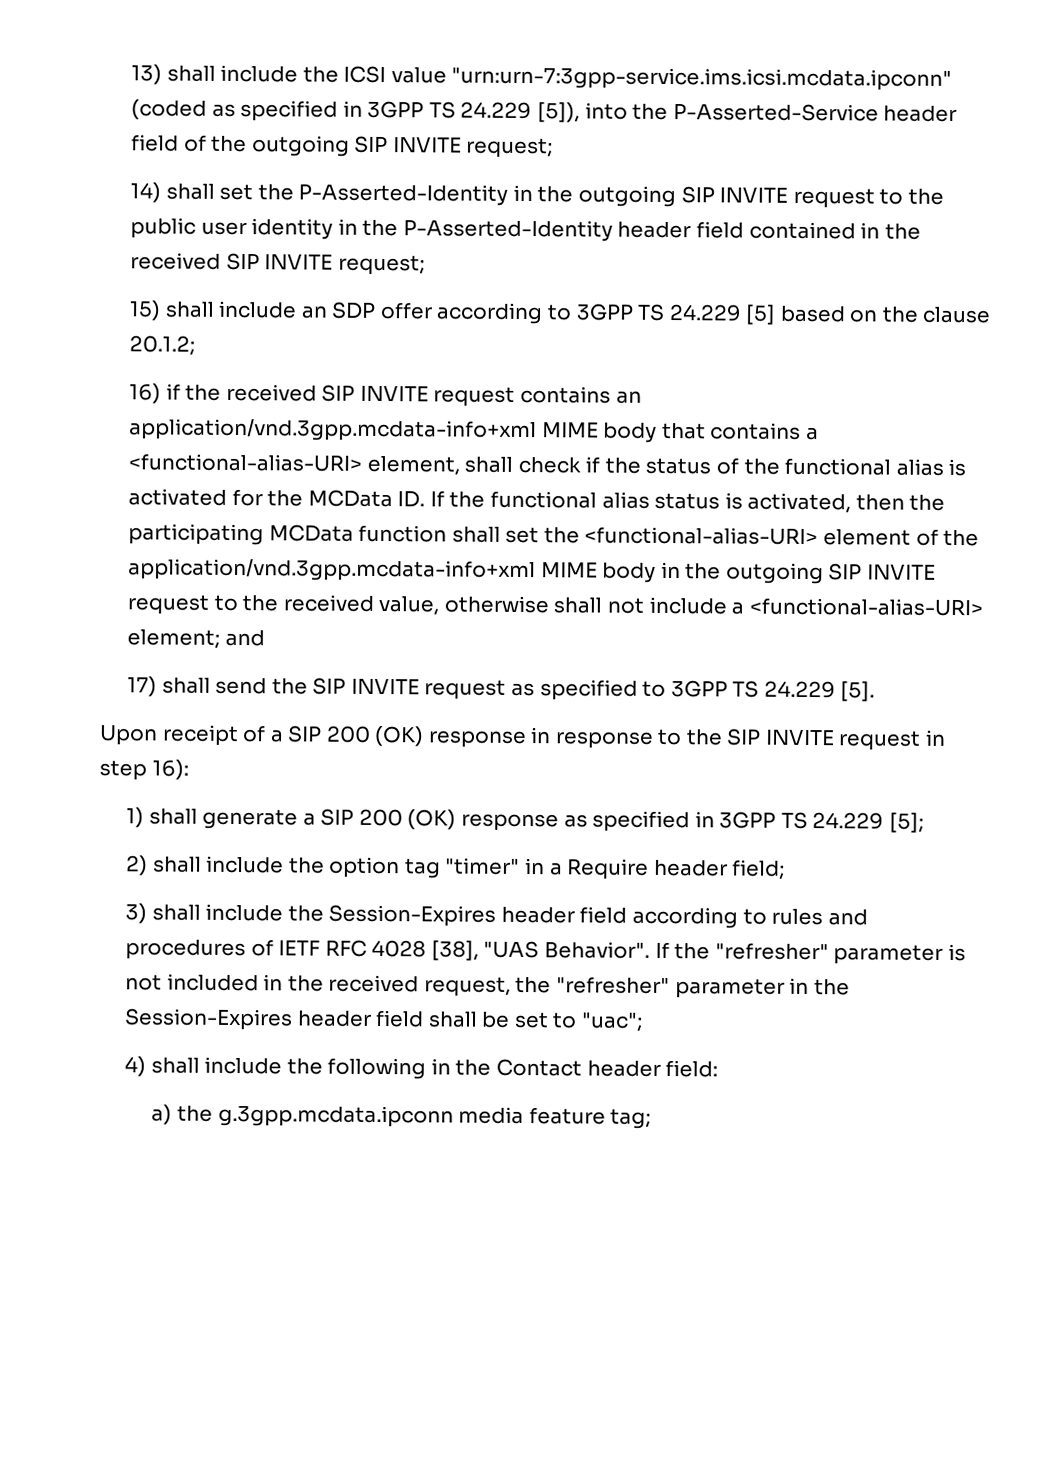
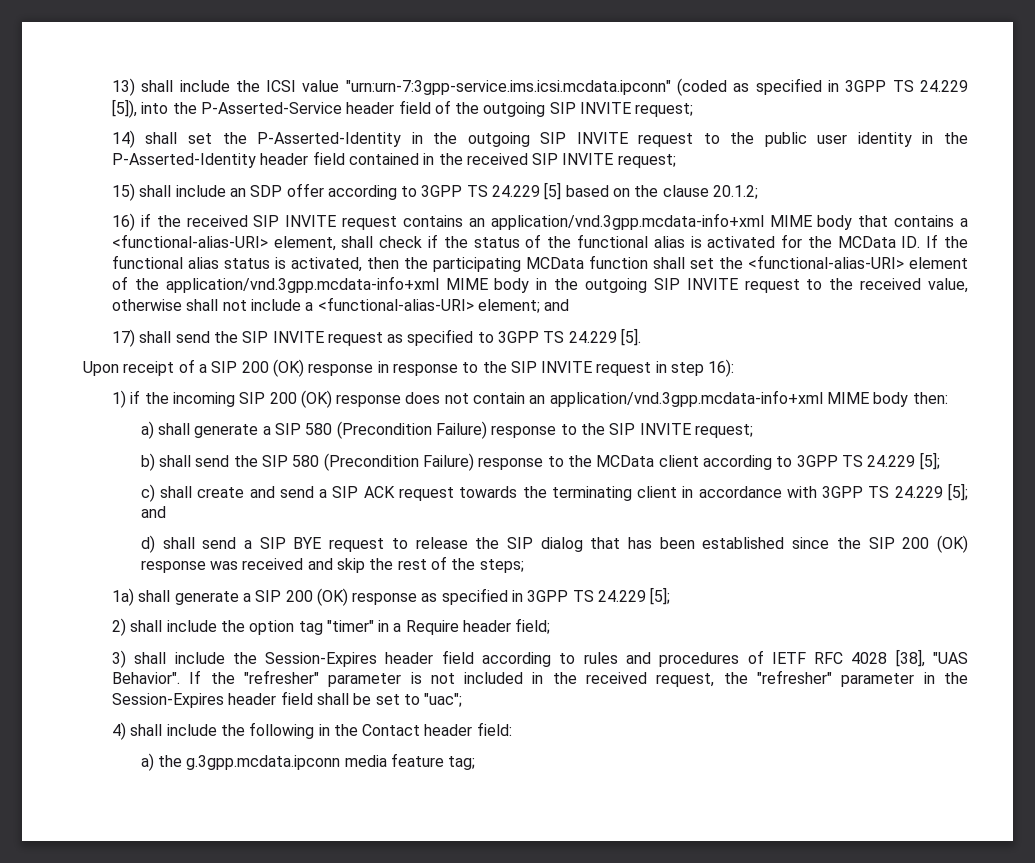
(145, 817) none -> [130,390,948,408] [140,421,753,439] [140,452,940,471] [140,483,968,502] [140,506,166,518] [140,535,969,553] [140,556,524,573] [111,588,134,606] if the incoming SIP 200 (OK) response does not contain an application/vnd.3gpp.mcdata-info+xml MIME body then: // a) shall generate a SIP 580 (Precondition Failure) response to the SIP INVITE request; // b) shall send the SIP 580 (Precondition Failure) response to the MCData client according to 3GPP TS 24.229 [5]; // c) shall create and send a SIP ACK request towards the terminating client in accordance with 3GPP TS 24.229 [5]; and // d) shall send a SIP BYE request to release the SIP dialog that has been established since the SIP 200 (OK) response was received and skip the rest of the steps; // 1a)

